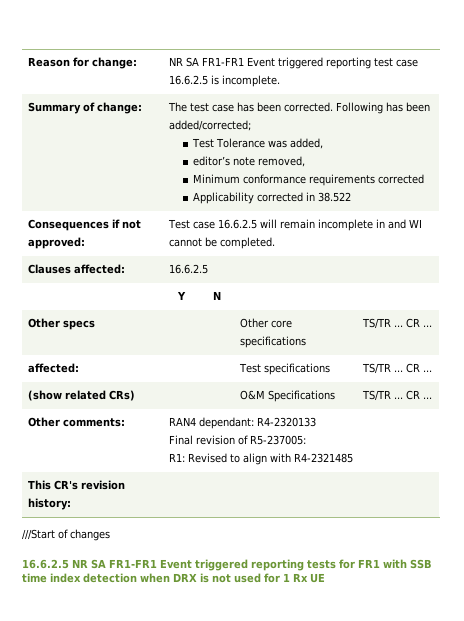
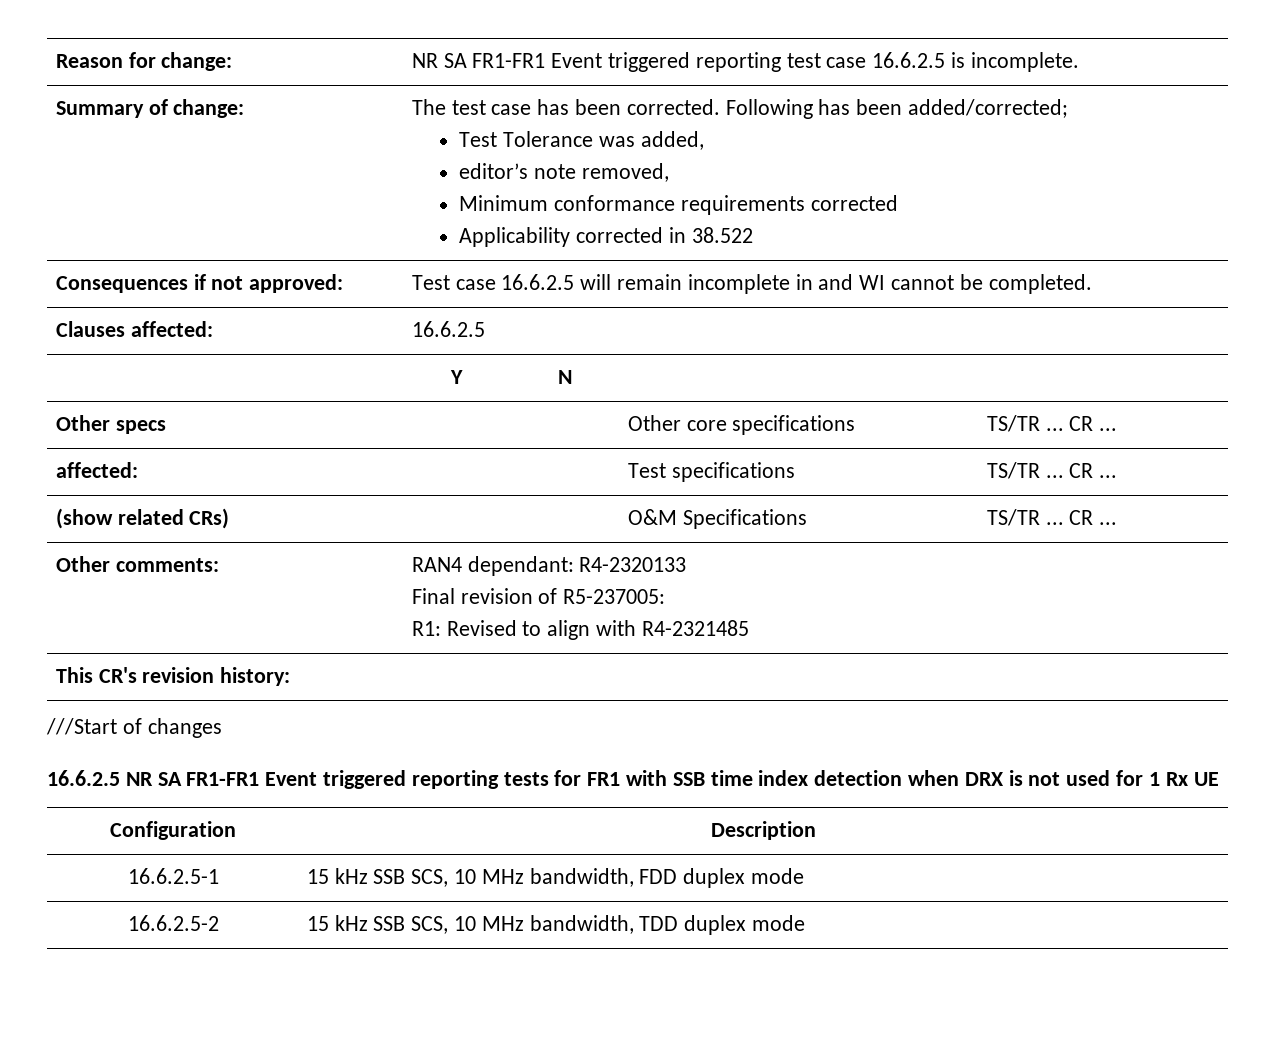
(325, 578) none -> [110,821,236,840] [710,821,816,840] [127,868,219,884] [306,868,804,888] [127,915,219,931] [306,915,805,935] // Configuration | Description // 16.6.2.5-1 | 15 kHz SSB SCS, 10 MHz bandwidth, FDD duplex mode // 16.6.2.5-2 | 15 kHz SSB SCS, 10 MHz bandwidth, TDD duplex mode

